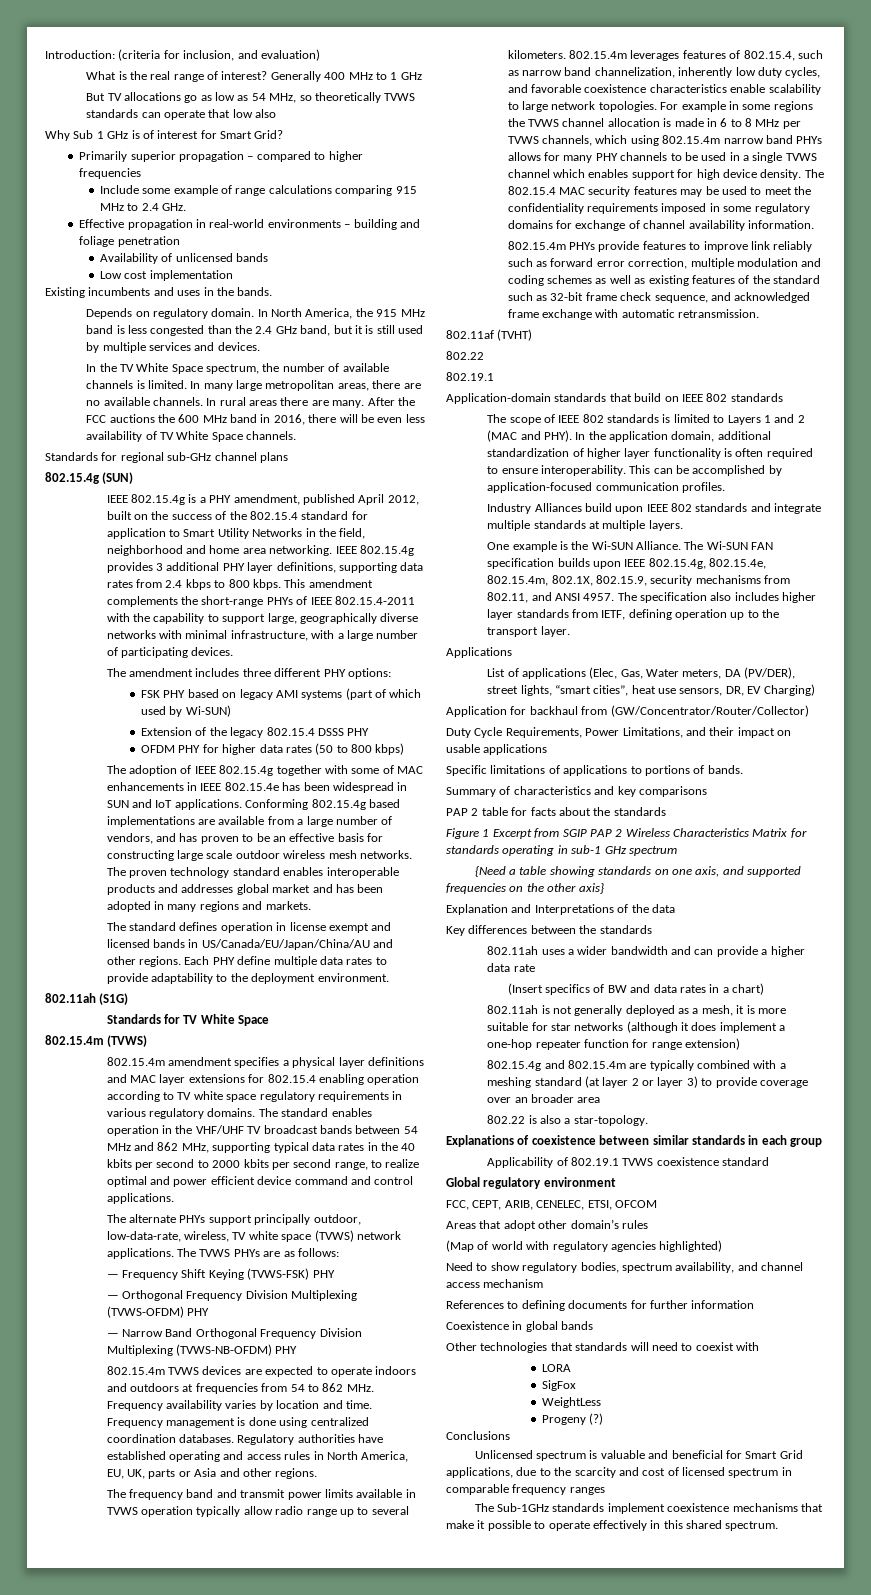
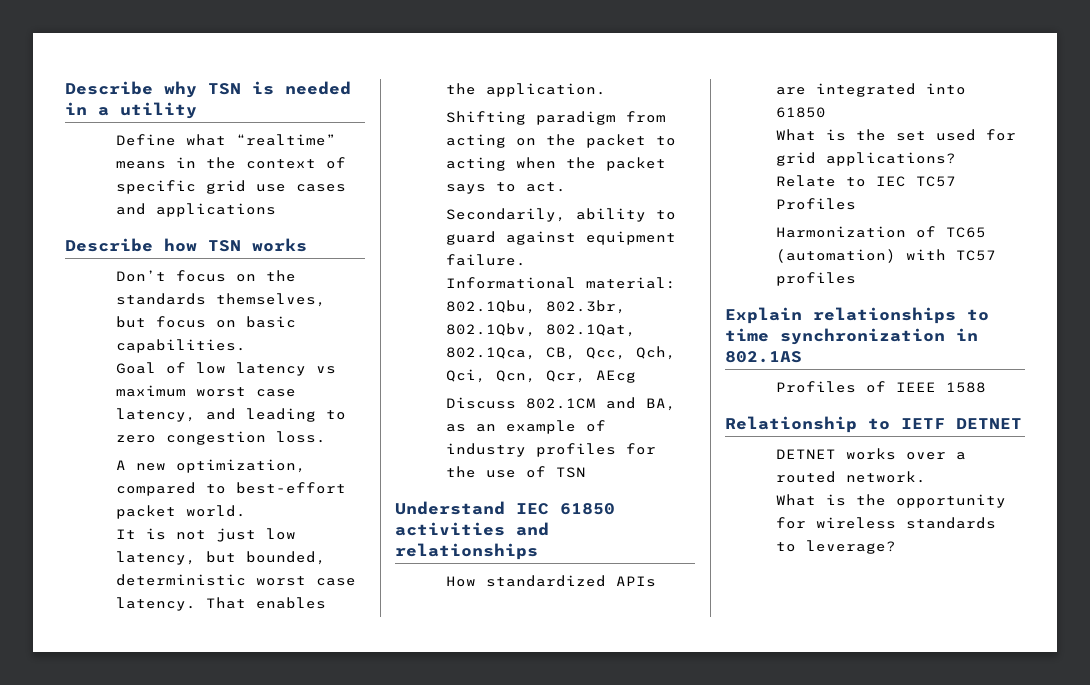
[45,49,320,61] [86,71,422,82] [86,92,416,103] [86,109,277,120] [45,130,284,141] [79,151,363,162] [79,168,142,179] [99,185,417,196] [99,203,187,211] [79,219,420,230] [79,236,180,247] [99,253,269,264] [99,270,233,281] [45,287,273,298] [86,308,425,319] [86,325,424,336] [86,342,260,353] [86,363,389,374] [86,380,421,391] [86,397,415,408] [86,414,425,425] [86,431,297,442] [45,452,288,463] [45,472,134,484] [106,494,419,505] [106,511,368,520] [106,528,366,539] [106,545,414,556] [106,562,424,573] [106,579,373,590] [106,596,415,607] [106,613,419,624] [106,630,419,641] [106,647,234,658] [106,668,391,679] [141,688,422,700] [141,705,231,717] [141,727,370,738] [141,743,405,755] [106,765,424,776] [106,782,408,793] [106,799,400,810] [106,816,393,827] [106,833,384,844] [106,850,412,861] [106,867,399,878] [106,884,384,895] [106,901,311,912] [106,922,392,933] [106,939,394,950] [106,956,387,967] [106,973,389,984] [45,993,129,1005] [106,1014,270,1026] [45,1035,148,1047] [106,1057,424,1068] [106,1074,420,1085] [106,1091,403,1102] [106,1108,372,1119] [106,1125,418,1136] [106,1142,416,1153] [106,1159,420,1170] [106,1176,414,1187] [106,1193,174,1204] [106,1214,361,1225] [106,1230,401,1242] [106,1248,339,1259] [106,1268,335,1280] [106,1290,358,1301] [106,1306,210,1318] [106,1328,362,1339] [106,1344,298,1356] [106,1366,417,1377] [106,1383,374,1394] [106,1400,372,1411] [106,1417,369,1428] [106,1434,384,1445] [106,1451,409,1462] [106,1468,318,1479] [106,1489,416,1500] [106,1506,409,1517] [507,50,823,61] [507,67,821,78] [507,84,821,95] [507,101,813,112] [507,118,801,129] [507,135,823,146] [507,152,817,163] [507,169,824,180] [507,186,812,197] [507,203,810,214] [507,220,814,231] [507,241,813,252] [507,258,822,269] [507,275,821,286] [507,292,811,303] [507,309,760,320] [446,329,533,341] [446,351,484,360] [446,372,494,381] [446,393,783,404] [487,414,805,425] [487,430,771,442] [487,448,813,459] [487,465,782,476] [487,482,725,493] [487,503,822,514] [487,520,683,531] [487,541,774,552] [487,558,767,569] [487,575,791,586] [487,592,817,603] [487,609,780,620] [487,626,570,637] [446,647,512,658] [487,667,796,679] [487,684,815,696] [446,705,809,717] [446,727,791,738] [446,744,548,755] [446,765,743,776] [446,786,707,797] [446,807,666,816] [446,828,807,839] [446,845,677,856] [474,866,802,877] [446,883,604,894] [446,904,675,915] [446,925,652,936] [487,946,805,957] [487,963,535,972] [507,983,765,995] [487,1005,786,1016] [487,1021,786,1033] [487,1038,741,1050] [487,1060,786,1071] [487,1076,808,1088] [487,1094,601,1103] [487,1115,648,1126] [446,1135,822,1147] [487,1157,770,1168] [446,1177,616,1189] [446,1200,657,1210] [446,1219,648,1231] [446,1240,723,1252] [446,1262,803,1273] [446,1279,544,1288] [446,1300,755,1311] [446,1321,594,1332] [446,1342,759,1353] [542,1364,572,1372] [542,1380,577,1391] [542,1397,602,1408] [542,1413,604,1425] [446,1431,510,1440] [474,1450,803,1461] [446,1467,792,1478] [446,1484,605,1495] [474,1503,823,1514] [446,1520,779,1531] Introduction: (criteria for inclusion, and evaluation) // What is the real range of interest? Generally 400 MHz to 1 GHz // But TV allocations go as low as 54 MHz, so theoretically TVWS standards can operate that low also // Why Sub 1 GHz is of interest for Smart Grid? // Primarily superior propagation – compared to higher frequencies // Include some example of range calculations comparing 915 MHz to 2.4 GHz. // Effective propagation in real-world environments – building and foliage penetration // Availability of unlicensed bands // Low cost implementation // Existing incumbents and uses in the bands. // Depends on regulatory domain. In North America, the 915 MHz band is less congested than the 2.4 GHz band, but it is still used by multiple services and devices. // In the TV White Space spectrum, the number of available channels is limited. In many large metropolitan areas, there are no available channels. In rural areas there are many. After the FCC auctions the 600 MHz band in 2016, there will be even less availability of TV White Space channels. // Standards for regional sub-GHz channel plans // 802.15.4g (SUN) // IEEE 802.15.4g is a PHY amendment, published April 2012, built on the success of the 802.15.4 standard for application to Smart Utility Networks in the field, neighborhood and home area networking. IEEE 802.15.4g provides 3 additional PHY layer definitions, supporting data rates from 2.4 kbps to 800 kbps. This amendment complements the short-range PHYs of IEEE 802.15.4-2011 with the capability to support large, geographically diverse networks with minimal infrastructure, with a large number of participating devices. // The amendment includes three different PHY options: // FSK PHY based on legacy AMI systems (part of which used by Wi-SUN) // Extension of the legacy 802.15.4 DSSS PHY // OFDM PHY for higher data rates (50 to 800 kbps) // The adoption of IEEE 802.15.4g together with some of MAC enhancements in IEEE 802.15.4e has been widespread in SUN and IoT applications. Conforming 802.15.4g based implementations are available from a large number of vendors, and has proven to be an effective basis for constructing large scale outdoor wireless mesh networks. The proven technology standard enables interoperable products and addresses global market and has been adopted in many regions and markets. // The standard defines operation in license exempt and licensed bands in US/Canada/EU/Japan/China/AU and other regions. Each PHY define multiple data rates to provide adaptability to the deployment environment. // 802.11ah (S1G) // Standards for TV White Space // 802.15.4m (TVWS) // 802.15.4m amendment specifies a physical layer definitions and MAC layer extensions for 802.15.4 enabling operation according to TV white space regulatory requirements in various regulatory domains. The standard enables operation in the VHF/UHF TV broadcast bands between 54 MHz and 862 MHz, supporting typical data rates in the 40 kbits per second to 2000 kbits per second range, to realize optimal and power efficient device command and control applications. // The alternate PHYs support principally outdoor, low-data-rate, wireless, TV white space (TVWS) network applications. The TVWS PHYs are as follows: // — Frequency Shift Keying (TVWS-FSK) PHY // — Orthogonal Frequency Division Multiplexing (TVWS-OFDM) PHY // — Narrow Band Orthogonal Frequency Division Multiplexing (TVWS-NB-OFDM) PHY // 802.15.4m TVWS devices are expected to operate indoors and outdoors at frequencies from 54 to 862 MHz. Frequency availability varies by location and time. Frequency management is done using centralized coordination databases. Regulatory authorities have established operating and access rules in North America, EU, UK, parts or Asia and other regions. // The frequency band and transmit power limits available in TVWS operation typically allow radio range up to several kilometers. 802.15.4m leverages features of 802.15.4, such as narrow band channelization, inherently low duty cycles, and favorable coexistence characteristics enable scalability to large network topologies. For example in some regions the TVWS channel allocation is made in 6 to 8 MHz per TVWS channels, which using 802.15.4m narrow band PHYs allows for many PHY channels to be used in a single TVWS channel which enables support for high device density. The 802.15.4 MAC security features may be used to meet the confidentiality requirements imposed in some regulatory domains for exchange of channel availability information. // 802.15.4m PHYs provide features to improve link reliably such as forward error correction, multiple modulation and coding schemes as well as existing features of the standard such as 32-bit frame check sequence, and acknowledged frame exchange with automatic retransmission. // 802.11af (TVHT) // 802.22 // 802.19.1 // Application-domain standards that build on IEEE 802 standards // The scope of IEEE 802 standards is limited to Layers 1 and 2 (MAC and PHY). In the application domain, additional standardization of higher layer functionality is often required to ensure interoperability. This can be accomplished by application-focused communication profiles. // Industry Alliances build upon IEEE 802 standards and integrate multiple standards at multiple layers. // One example is the Wi-SUN Alliance. The Wi-SUN FAN specification builds upon IEEE 802.15.4g, 802.15.4e, 802.15.4m, 802.1X, 802.15.9, security mechanisms from 802.11, and ANSI 4957. The specification also includes higher layer standards from IETF, defining operation up to the transport layer. // Applications // List of applications (Elec, Gas, Water meters, DA (PV/DER), street lights, “smart cities”, heat use sensors, DR, EV Charging) // Application for backhaul from (GW/Concentrator/Router/Collector) // Duty Cycle Requirements, Power Limitations, and their impact on usable applications // Specific limitations of applications to portions of bands. // Summary of characteristics and key comparisons // PAP 2 table for facts about the standards // Figure 1 Excerpt from SGIP PAP 2 Wireless Characteristics Matrix for standards operating in sub-1 GHz spectrum // {Need a table showing standards on one axis, and supported frequencies on the other axis} // Explanation and Interpretations of the data // Key differences between the standards // 802.11ah uses a wider bandwidth and can provide a higher data rate // (Insert specifics of BW and data rates in a chart) // 802.11ah is not generally deployed as a mesh, it is more suitable for star networks (although it does implement a one-hop repeater function for range extension) // 802.15.4g and 802.15.4m are typically combined with a meshing standard (at layer 2 or layer 3) to provide coverage over an broader area // 802.22 is also a star-topology. // Explanations of coexistence between similar standards in each group // Applicability of 802.19.1 TVWS coexistence standard // Global regulatory environment // FCC, CEPT, ARIB, CENELEC, ETSI, OFCOM // Areas that adopt other domain’s rules // (Map of world with regulatory agencies highlighted) // Need to show regulatory bodies, spectrum availability, and channel access mechanism // References to defining documents for further information // Coexistence in global bands // Other technologies that standards will need to coexist with // LORA // SigFox // WeightLess // Progeny (?) // Conclusions // Unlicensed spectrum is valuable and beneficial for Smart Grid applications, due to the scarcity and cost of licensed spectrum in comparable frequency ranges // The Sub-1GHz standards implement coexistence mechanisms that make it possible to operate effectively in this shared spectrum. -> [65,81,351,98] [65,102,197,119] [115,134,336,146] [115,157,346,169] [115,180,346,194] [115,203,276,217] [65,238,307,252] [115,270,296,282] [115,293,326,307] [115,316,296,328] [115,339,246,353] [115,362,336,376] [115,385,296,397] [115,408,346,422] [115,431,326,445] [115,459,306,473] [115,482,346,496] [115,505,246,519] [115,528,296,542] [115,551,326,565] [115,574,356,586] [115,597,326,611] [445,83,606,97] [445,111,666,125] [445,134,676,148] [445,157,666,171] [445,182,566,194] [445,208,676,222] [445,231,676,245] [445,254,526,266] [445,277,676,289] [445,300,626,314] [445,323,636,337] [445,346,676,360] [445,369,636,383] [445,397,676,411] [445,420,606,434] [445,443,656,457] [445,466,586,478] [395,501,615,515] [395,522,549,536] [395,543,538,560] [445,575,656,587] [775,83,966,97] [775,107,826,118] [775,129,1016,141] [775,152,956,166] [775,175,956,187] [775,198,856,210] [775,226,986,238] [775,249,996,263] [775,272,856,286] [725,307,989,324] [725,328,978,345] [725,351,802,363] [775,381,986,393] [725,416,1022,433] [775,448,966,460] [775,471,926,483] [775,494,1006,508] [775,517,996,529] [775,540,896,554] Describe why TSN is needed in a utility // Define what “realtime” means in the context of specific grid use cases and applications // Describe how TSN works // Don’t focus on the standards themselves, but focus on basic capabilities. // Goal of low latency vs maximum worst case latency, and leading to zero congestion loss. // A new optimization, compared to best-effort packet world. // It is not just low latency, but bounded, deterministic worst case latency. That enables the application. // Shifting paradigm from acting on the packet to acting when the packet says to act. // Secondarily, ability to guard against equipment failure. // Informational material: 802.1Qbu, 802.3br, 802.1Qbv, 802.1Qat, 802.1Qca, CB, Qcc, Qch, Qci, Qcn, Qcr, AEcg // Discuss 802.1CM and BA, as an example of industry profiles for the use of TSN // Understand IEC 61850 activities and relationships // How standardized APIs are integrated into 61850 // What is the set used for grid applications? Relate to IEC TC57 Profiles // Harmonization of TC65 (automation) with TC57 profiles // Explain relationships to time synchronization in 802.1AS // Profiles of IEEE 1588 // Relationship to IETF DETNET // DETNET works over a routed network. // What is the opportunity for wireless standards to leverage?

